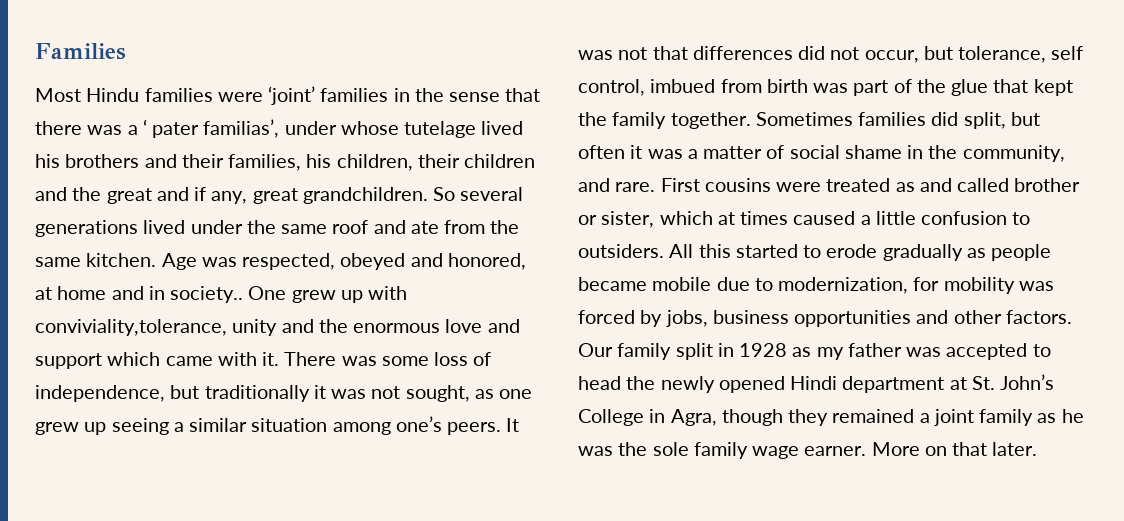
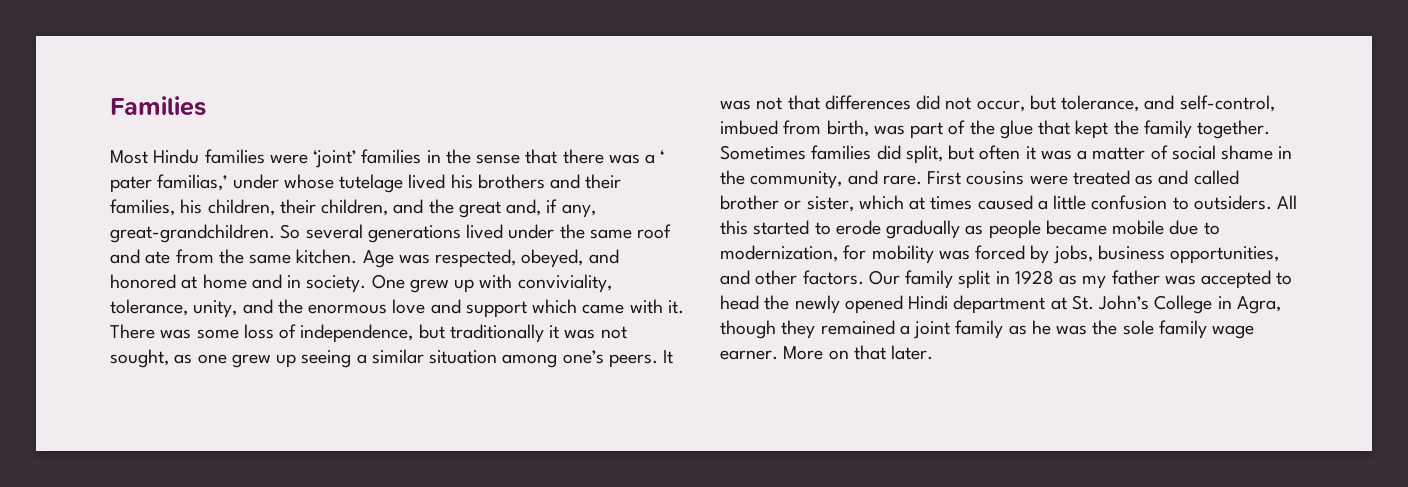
[203,119,280,138] familias’, -> [157,174,228,191] familias,’
[464,154,536,168] children -> [321,199,389,216] children,
[156,187,189,201] and -> [506,199,542,216] and,
[252,187,428,204] great grandchildren. -> [110,224,275,243] great-grandchildren.
[340,253,526,270] obeyed and honored, -> [521,249,619,268] [110,274,176,289] obeyed, and honored
[170,286,244,303] society.. -> [306,275,367,293] society.
[35,319,278,336] conviviality,tolerance, unity -> [517,274,612,293] [110,299,238,318] conviviality, tolerance, unity,
[1051,46,1084,60] [578,79,645,96] self control, -> [1144,95,1275,112] and self-control,
[766,79,808,93] birth -> [826,120,869,137] birth,
[794,310,912,327] opportunities -> [1170,246,1280,264] opportunities,

